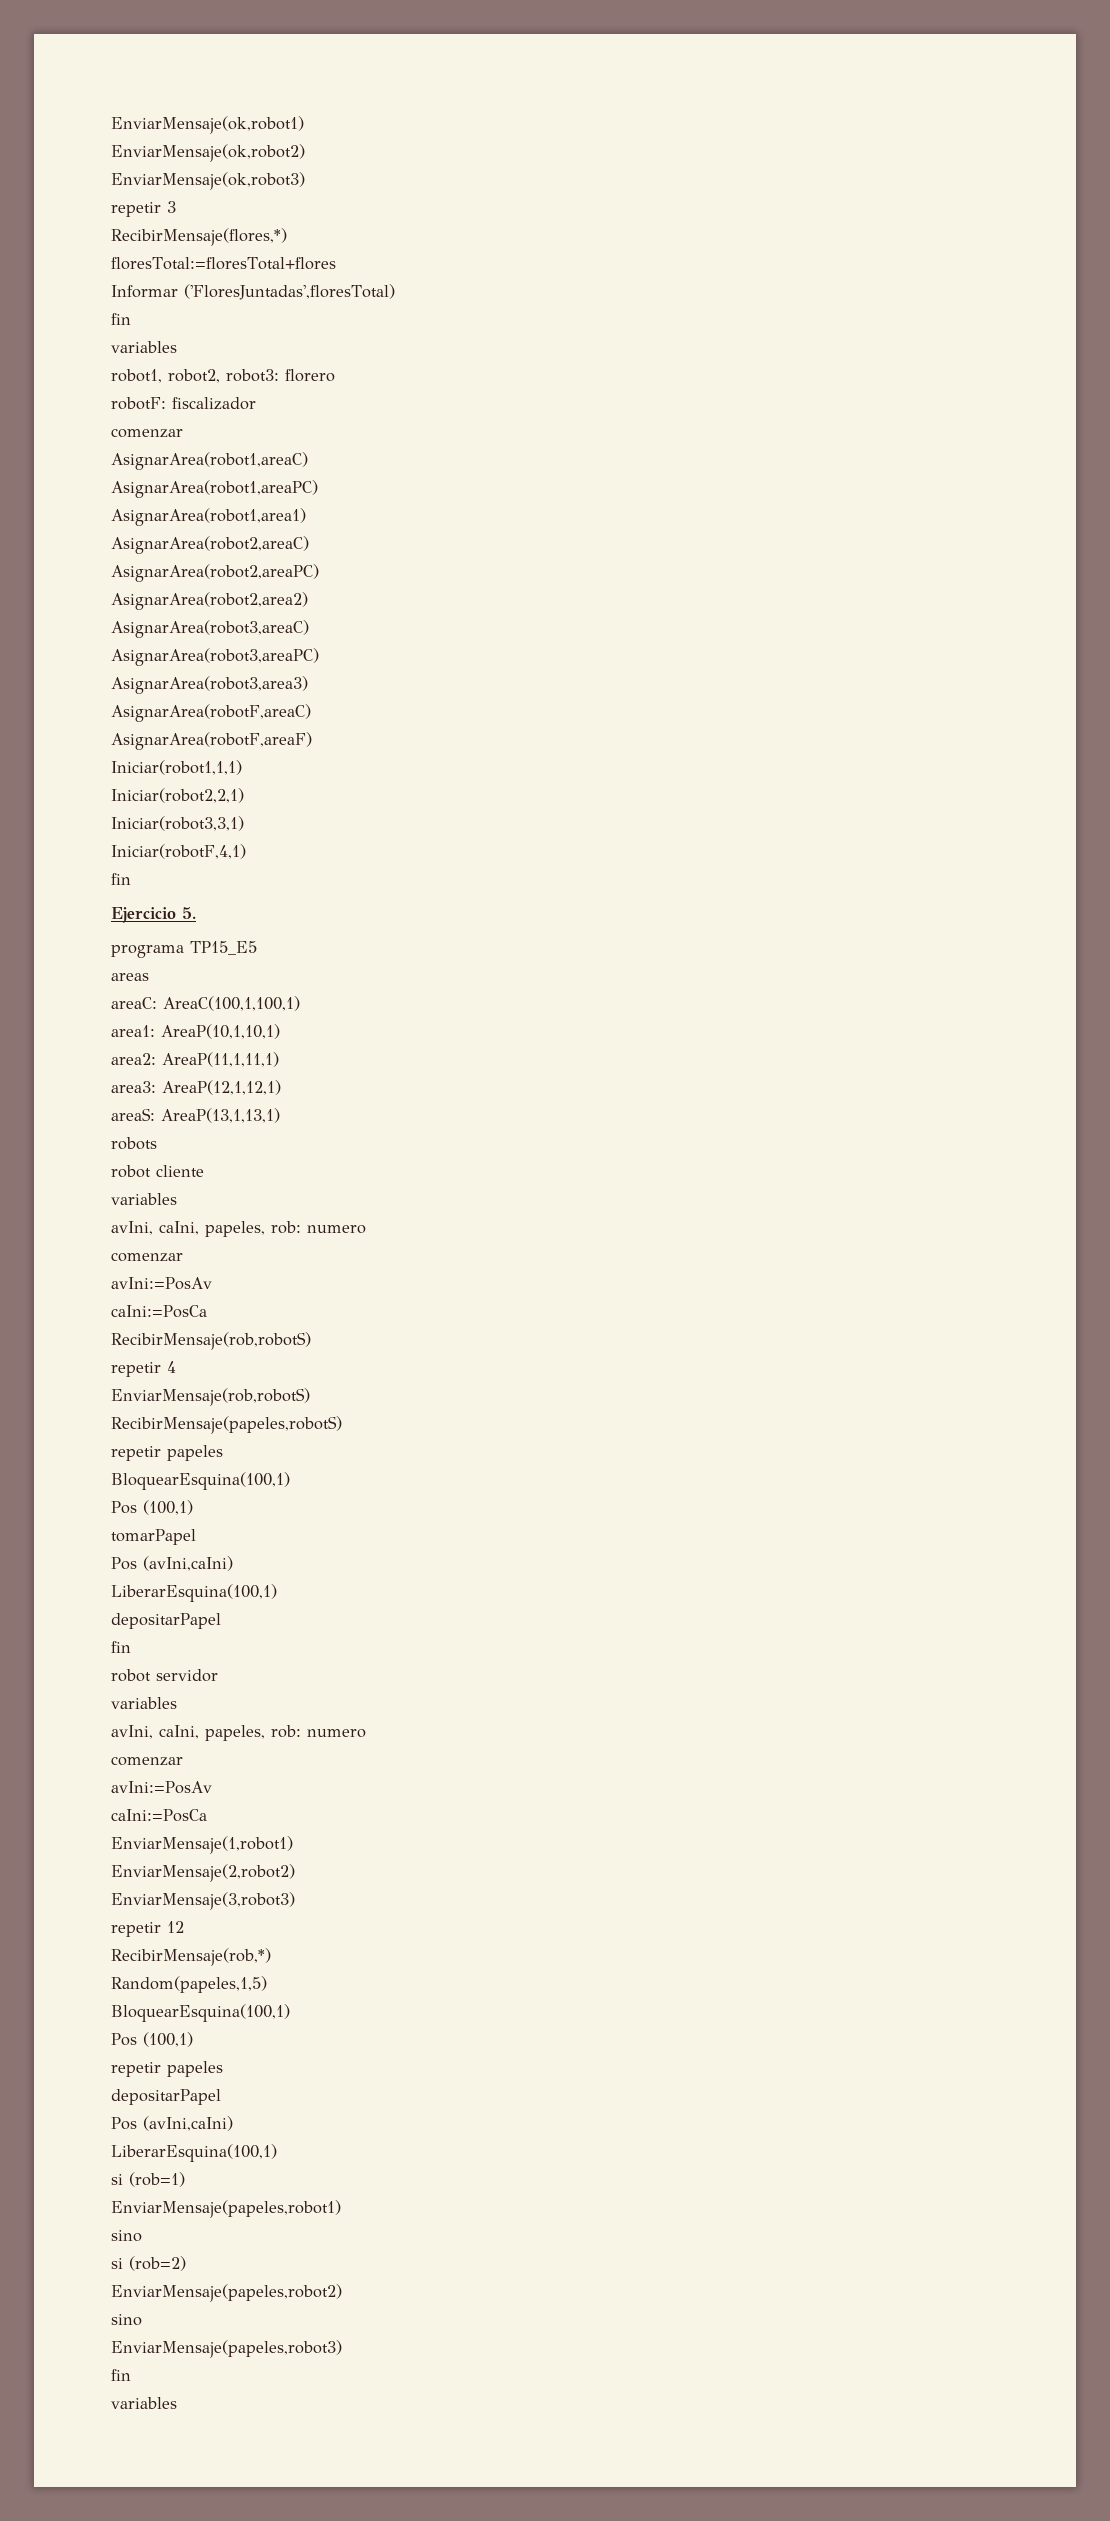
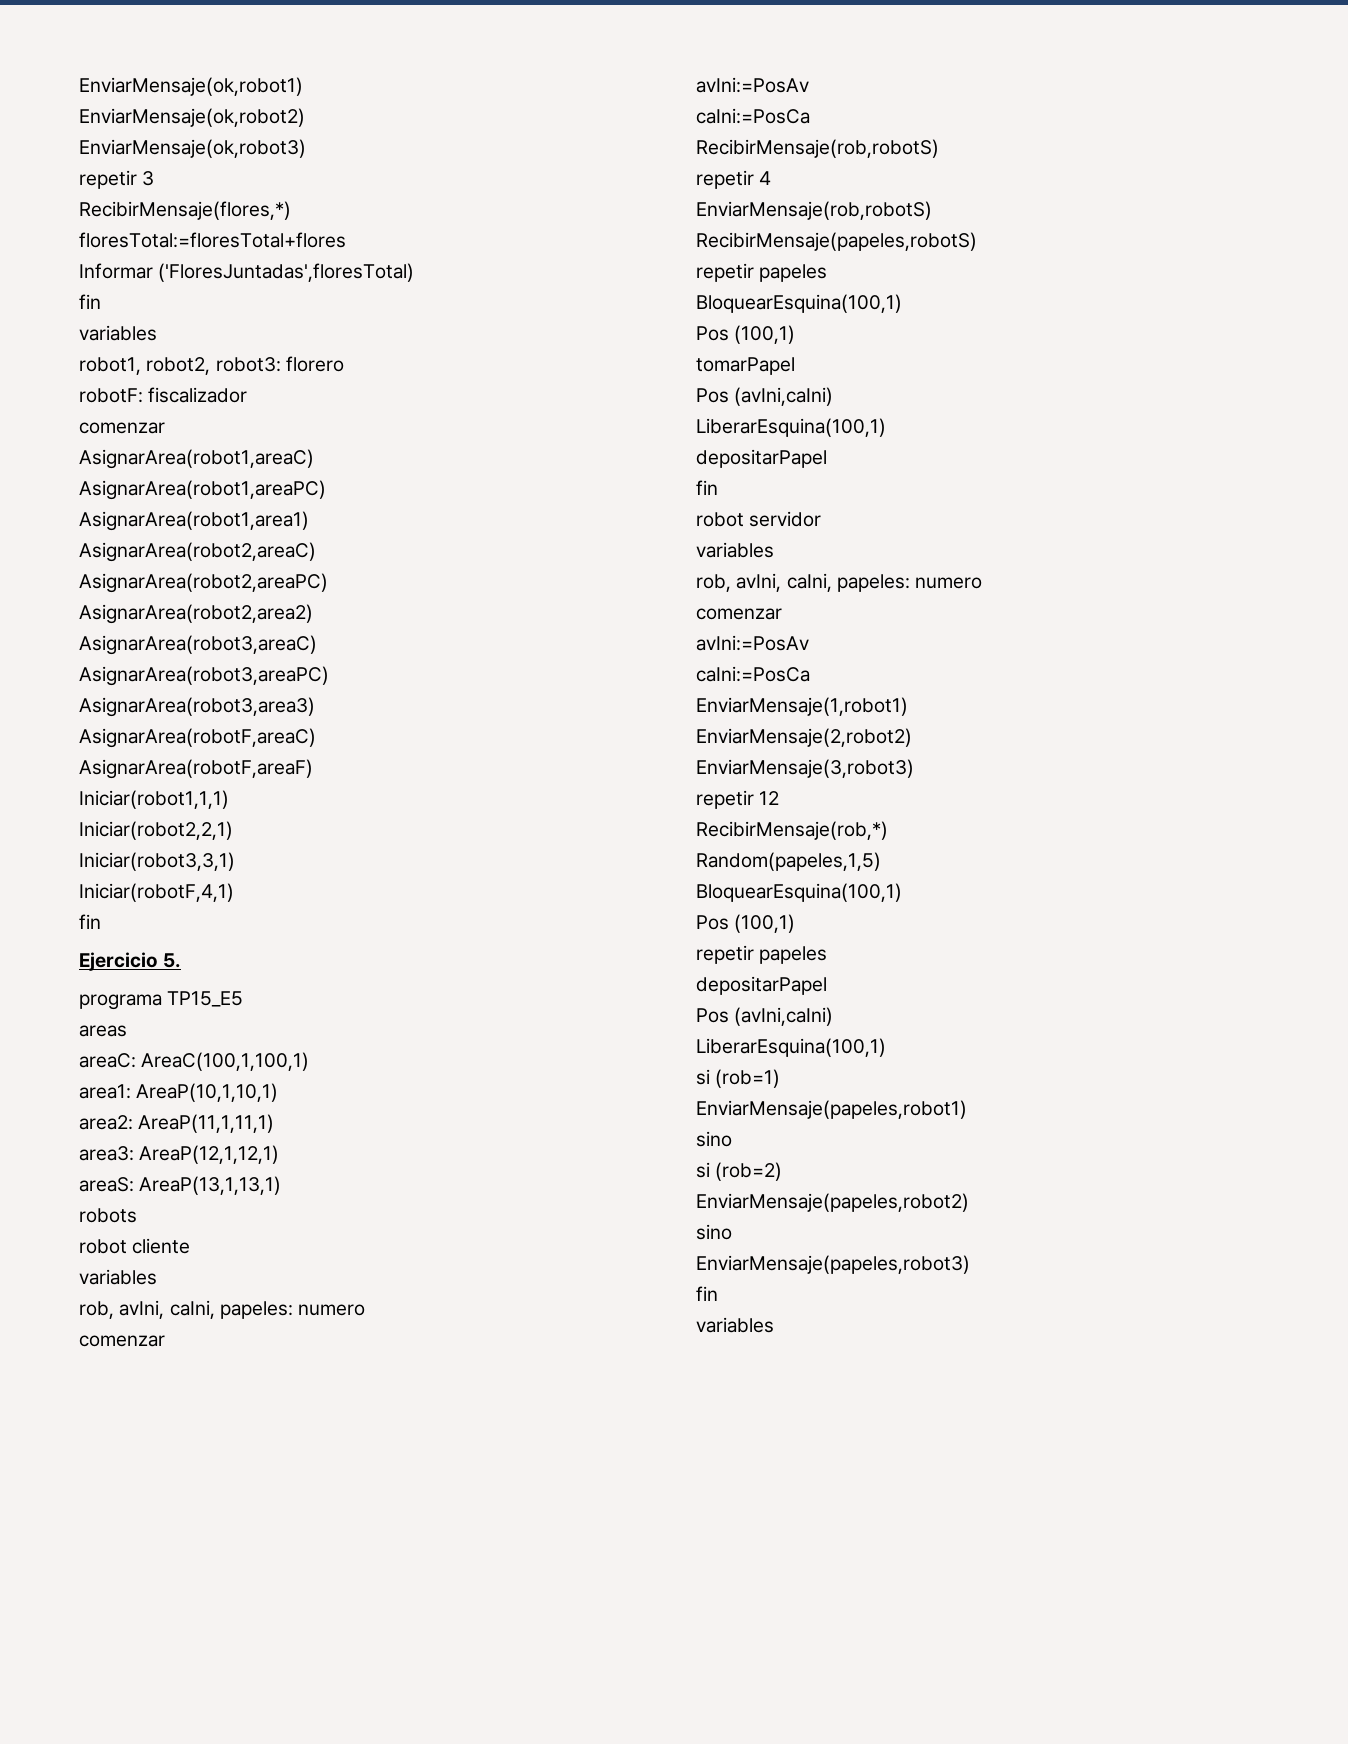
[111,1221,301,1237] avIni, caIni, papeles, rob: -> [79,1300,293,1319] rob, avIni, caIni, papeles:
[111,1725,301,1741] avIni, caIni, papeles, rob: -> [696,573,910,592] rob, avIni, caIni, papeles:

